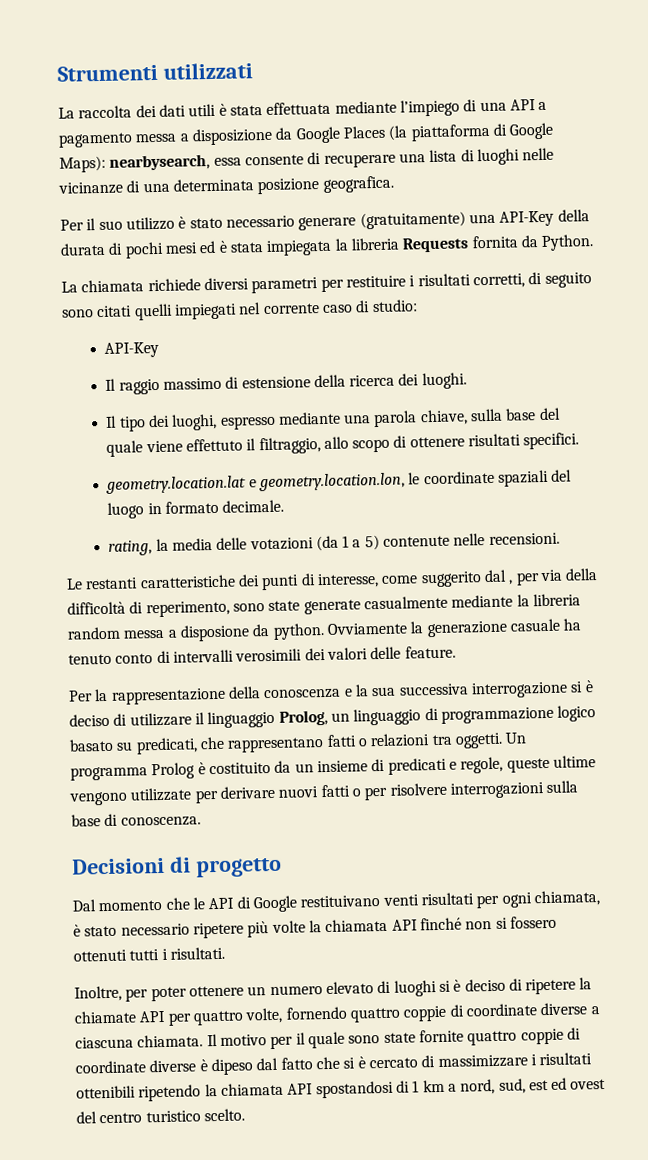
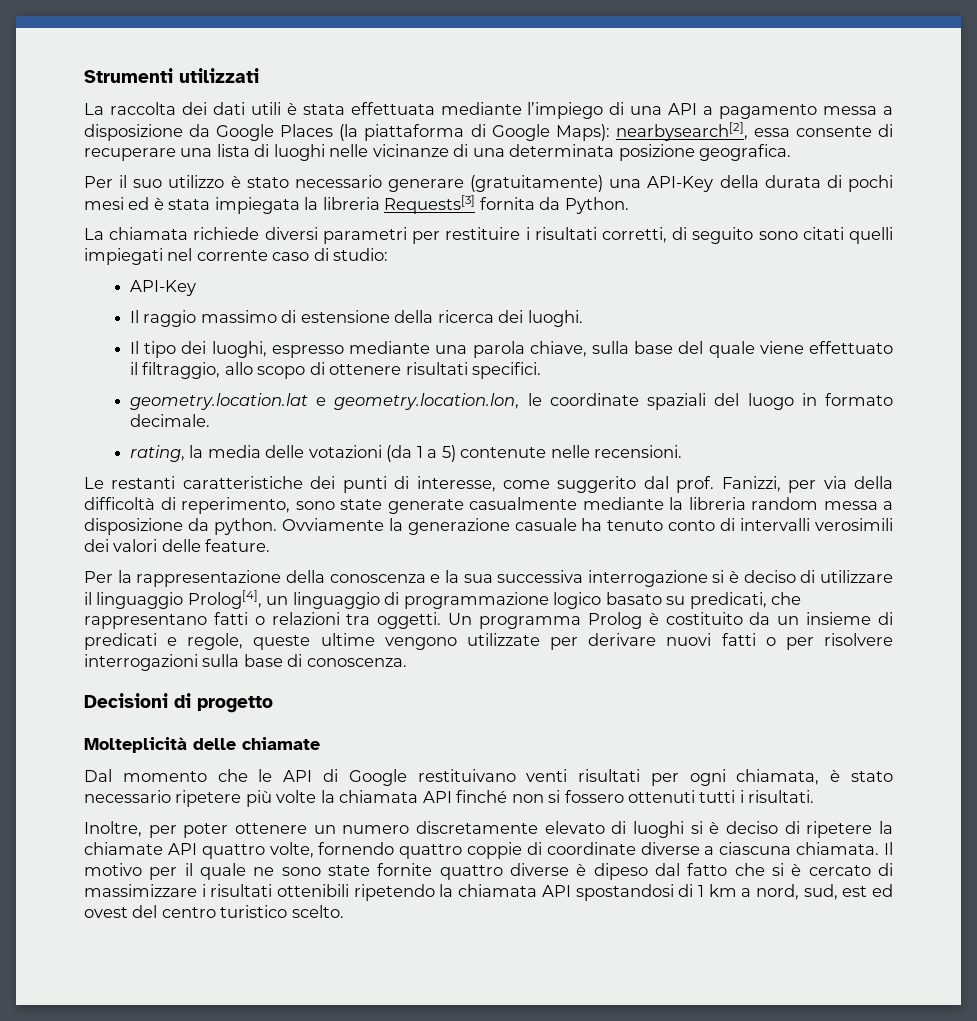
[109,153,211,171] nearbysearch, -> [615,122,748,141] nearbysearch[2],
[402,237,470,253] Requests -> [384,195,476,214] Requests[3]
[185,438,243,452] effettuto -> [809,341,894,354] effettuato
[509,579,514,585] , -> [676,476,781,493] prof. Fanizzi,
[179,624,250,642] disposione -> [84,518,183,535] disposizione
[278,709,328,726] Prolog, -> [187,590,262,609] Prolog[4],
(282, 867) none -> [84,737,320,753] // Molteplicità delle chiamate
(323, 990) none -> [416,821,538,834] discretamente
[167,1012,192,1026] per -> (197, 849) none
(345, 1040) none -> [253,867,275,876] ne
[520,1027,581,1045] [75,1060,146,1074] coppie di coordinate -> (503, 872) none

